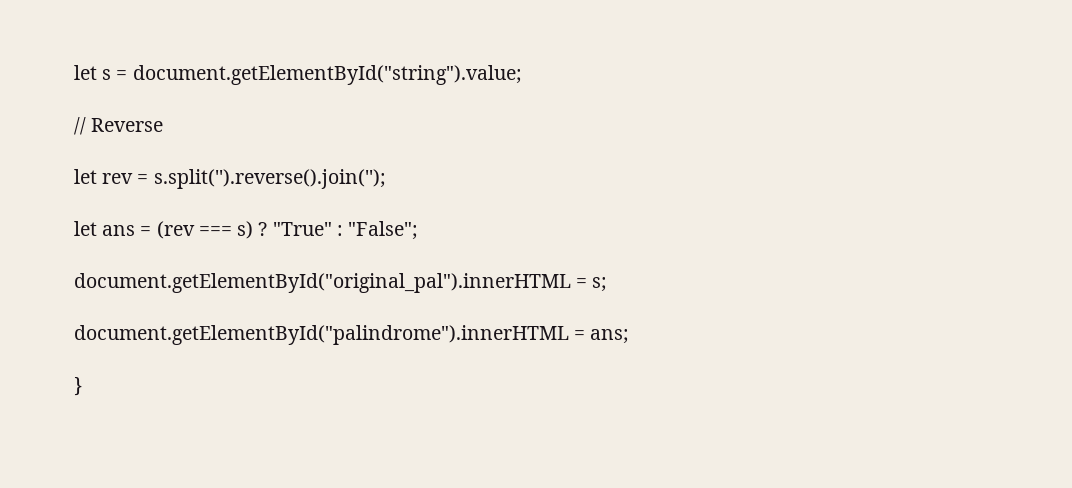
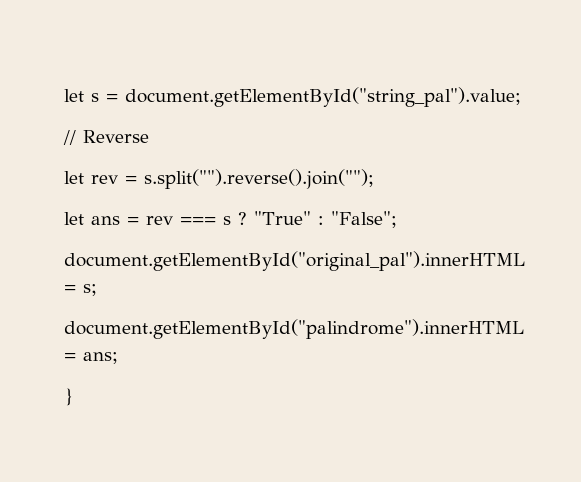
[132,65,522,85] document.getElementById("string").value; -> [124,87,521,107] document.getElementById("string_pal").value;
[153,169,386,189] s.split('').reverse().join(''); -> [143,169,374,189] s.split("").reverse().join("");
[156,221,254,239] (rev === s) -> [145,216,231,225] rev === s

